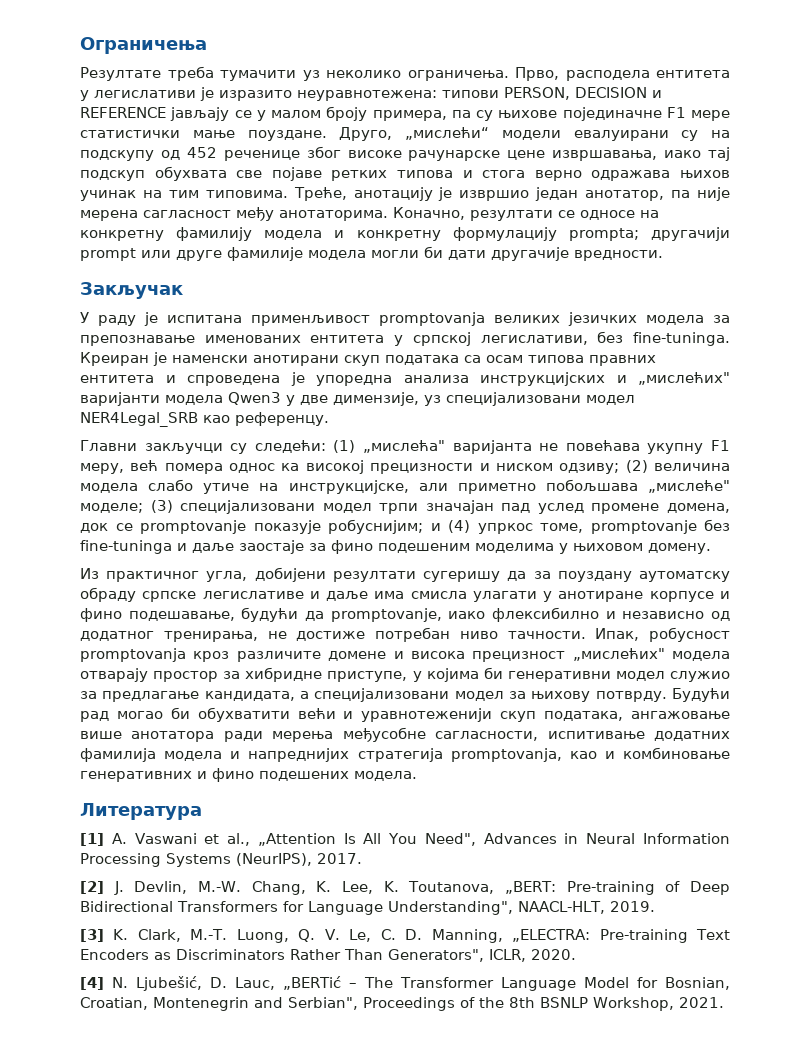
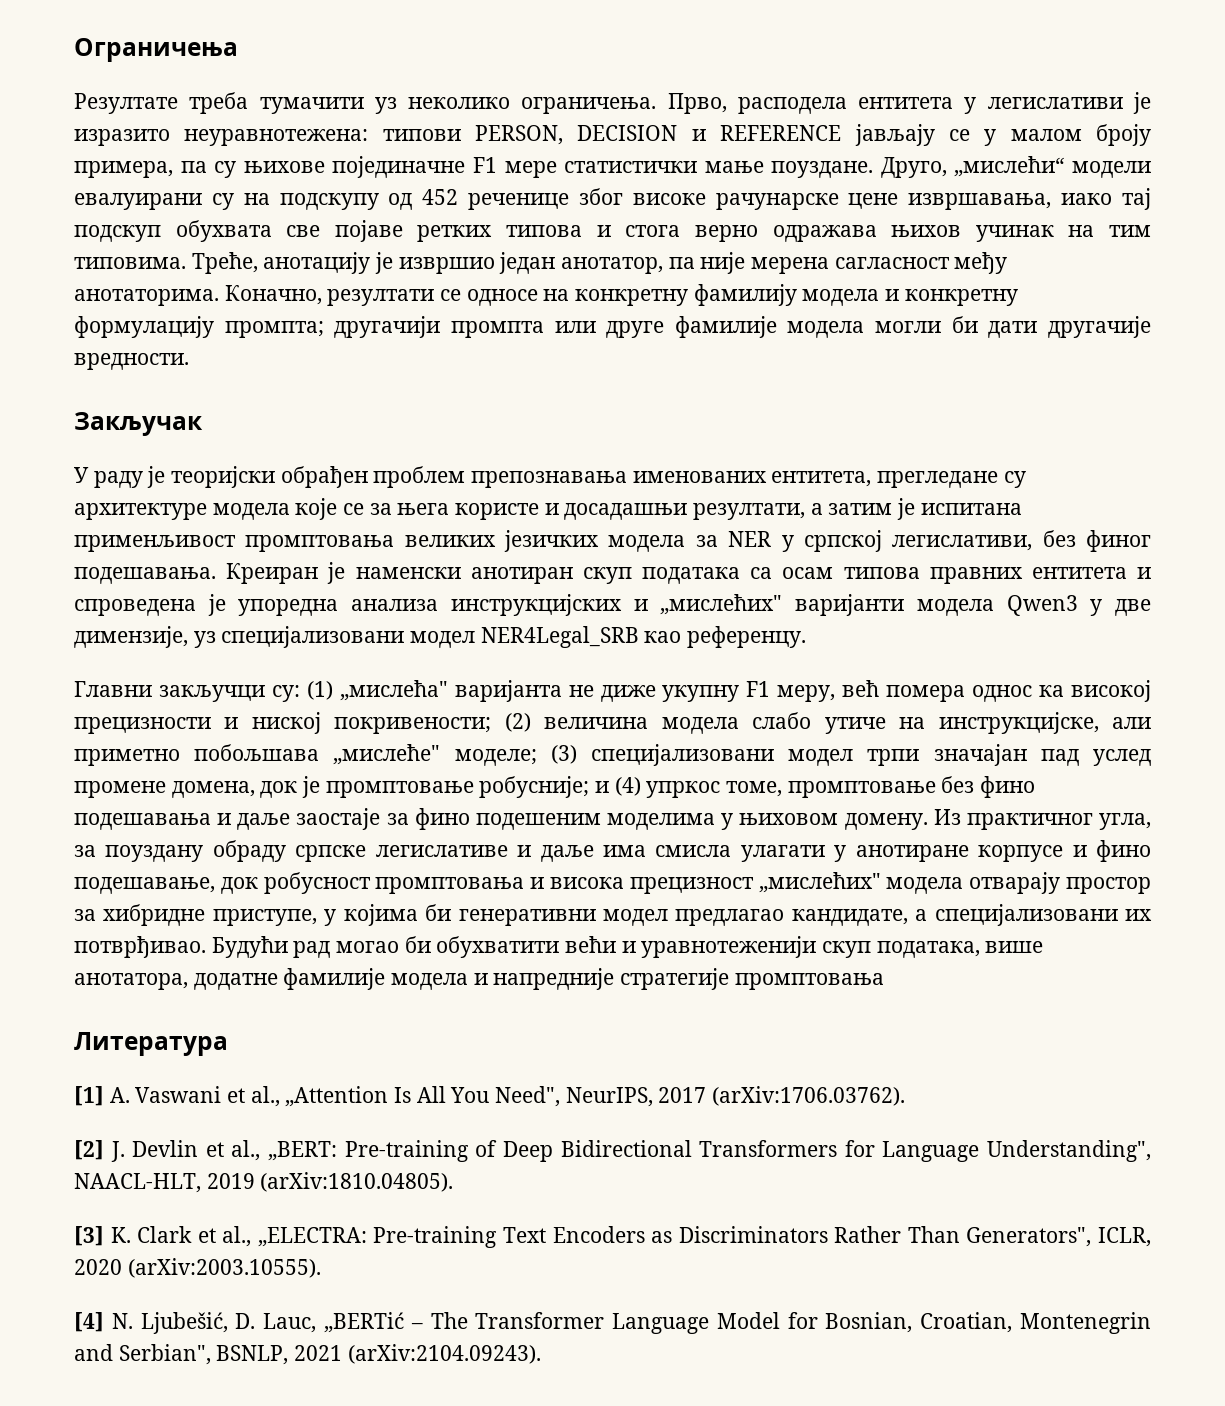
[568,227,730,241] [80,248,136,261] prompta; другачији prompt -> [224,316,544,338] промпта; другачији промпта
(158, 319) none -> [171,466,1026,488] [74,498,916,520] теоријски обрађен проблем препознавања именованих ентитета, прегледане су архитектуре модела које се за њега користе и досадашњи резултати, а затим је
[379,312,485,326] promptovanja -> [245,535,395,552] промптовања
[80,335,385,346] препознавање именованих ентитета -> [728,531,772,547] NER
[633,332,730,346] fine-tuninga. -> [1086,530,1151,552] [74,567,216,584] финог подешавања.
[253,355,339,366] анотирани -> [470,567,573,584] анотиран
[230,440,326,454] су следећи: -> [271,685,300,702] су:
[565,440,640,451] повећава -> [600,685,656,702] диже
[495,463,620,474] ниском одзиву; -> [251,712,492,734] ниској покривености;
[115,519,730,534] [80,540,172,554] се promptovanje показује робуснијим; и (4) упркос томе, promptovanje без fine-tuninga -> [302,776,1036,798] [74,813,211,830] је промптовање робусније; и (4) упркос томе, промптовање без фино подешавања
(711, 548) // -> (928, 821) none
[254,567,527,582] добијени резултати сугеришу да -> (1152, 821) none
[639,571,730,582] аутоматску -> (204, 853) none
[241,607,730,622] [80,627,730,642] [80,648,387,662] будући да promptovanje, иако флексибилно и независно од додатног тренирања, не достиже потребан ниво тачности. Ипак, робусност promptovanja кроз различите домене -> [220,872,525,894] док робусност промптовања
[670,671,731,682] [80,688,667,702] служио за предлагање кандидата, а специјализовани модел за њихову потврду. -> [675,904,1152,926] [74,936,206,958] предлагао кандидате, а специјализовани их потврђивао.
[631,711,731,719] [80,727,731,742] [80,747,730,762] [80,768,417,782] ангажовање више анотатора ради мерења међусобне сагласности, испитивање додатних фамилија модела и напреднијих стратегија promptovanja, као и комбиновање генеративних и фино подешених модела. -> [985,941,1044,953] [74,968,884,990] више анотатора, додатне фамилије модела и напредније стратегије промптовања
[483,833,731,844] [80,853,362,867] [80,881,495,895] Advances in Neural Information Processing Systems (NeurIPS), 2017. // [2] J. Devlin, M.-W. Chang, K. Lee, K. Toutanova, -> [565,1086,906,1107] [74,1140,261,1162] NeurIPS, 2017 (arXiv:1706.03762). // [2] J. Devlin et al.,
[609,901,655,912] 2019. -> [206,1172,454,1192] 2019 (arXiv:1810.04805).
[137,929,503,943] Clark, M.-T. Luong, Q. V. Le, C. D. Manning, -> [137,1226,252,1247] Clark et al.,
[531,949,576,960] 2020. -> [74,1258,321,1278] 2020 (arXiv:2003.10555).
[363,997,724,1011] Proceedings of the 8th BSNLP Workshop, 2021. -> [216,1344,541,1365] BSNLP, 2021 (arXiv:2104.09243).

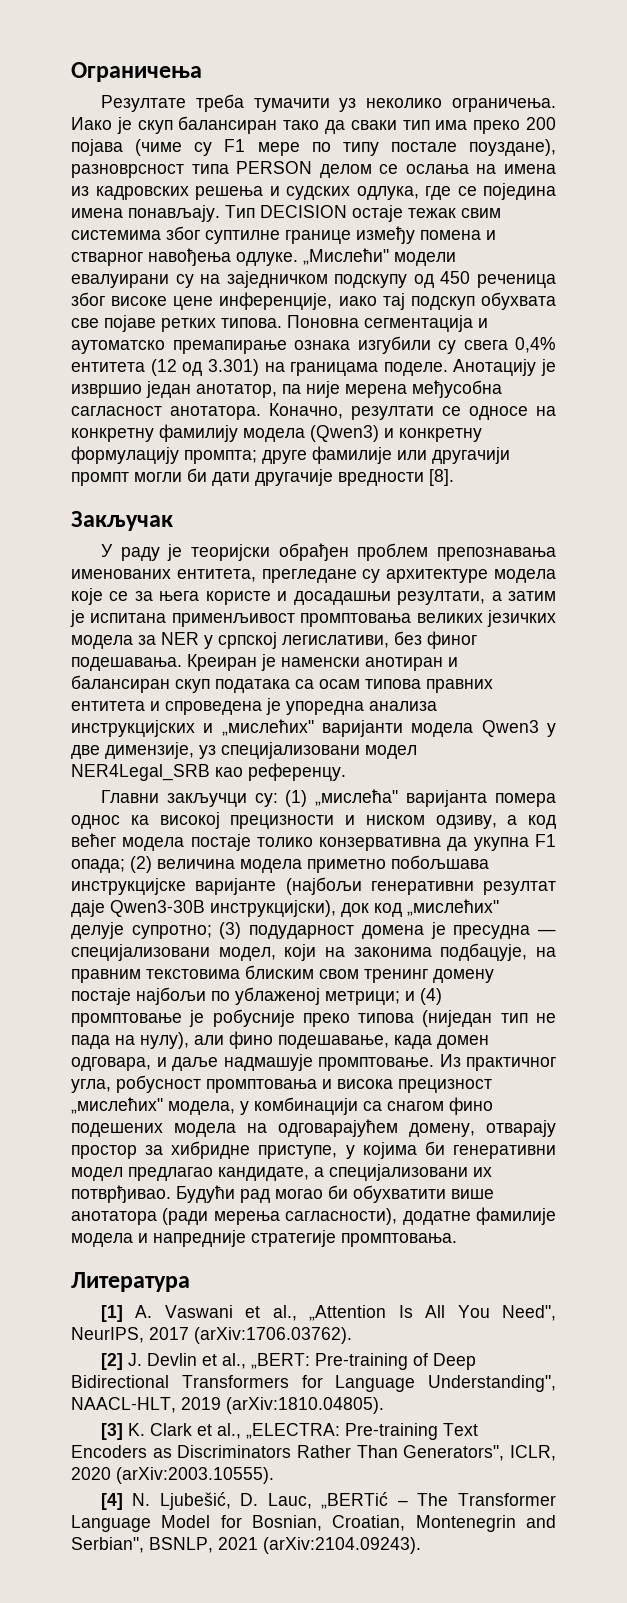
[667,92,1151,114] [74,124,1151,146] [74,156,1065,178] Прво, расподела ентитета у легислативи је изразито неуравнотежена: типови PERSON, DECISION и REFERENCE јављају се у малом броју примера, па су њихове појединачне F1 мере статистички мање поуздане. Друго, „мислећи“ -> [71,116,556,134] [71,139,556,156] [71,161,556,178] [71,183,556,200] [71,205,501,222] [71,226,496,244] [71,248,389,266] Иако је скуп балансиран тако да сваки тип има преко 200 појава (чиме су F1 мере по типу постале поуздане), разноврсност типа PERSON делом се ослања на имена из кадровских решења и судских одлука, где се поједина имена понављају. Тип DECISION остаје тежак свим системима због суптилне границе између помена и стварног навођења одлуке. „Мислећи"
(270, 199) none -> [226,271,328,288] заједничком
[422,188,1052,210] 452 реченице због високе рачунарске цене извршавања, -> [440,271,556,288] [71,292,333,310] 450 реченица због високе цене инференције,
[506,225,1152,242] [74,252,371,274] типова и стога верно одражава њихов учинак на тим типовима. Треће, анотацију -> [221,315,488,332] [71,336,556,354] [71,359,537,376] типова. Поновна сегментација и аутоматско премапирање ознака изгубили су свега 0,4% ентитета (12 од 3.301) на границама поделе. Анотацију
[834,252,1008,274] [74,289,219,306] сагласност међу анотаторима. -> [412,380,502,398] [71,406,261,420] међусобна сагласност анотатора.
(880, 297) none -> [310,425,379,442] (Qwen3)
[334,316,865,338] другачији промпта или друге фамилије модела -> [262,446,510,464] [71,472,129,486] друге фамилије или другачији промпт
[74,353,189,370] вредности. -> [338,469,454,486] вредности [8].
(573, 575) none -> [448,657,458,667] [71,675,170,693] и балансиран
[568,680,880,702] не диже укупну F1 меру, већ -> (488, 798) none
[251,712,1152,734] [74,744,1152,766] [74,776,1036,798] [74,808,1152,830] [74,840,1151,862] [74,877,258,894] ниској покривености; (2) величина модела слабо утиче на инструкцијске, али приметно побољшава „мислеће" моделе; (3) специјализовани модел трпи значајан пад услед промене домена, док је промптовање робусније; и (4) упркос томе, промптовање без фино подешавања и даље заостаје за фино подешеним моделима у њиховом домену. Из практичног угла, за поуздану обраду српске легислативе и даље има смисла улагати у анотиране корпусе и фино подешавање, док -> [365,815,556,829] [71,833,556,851] [71,855,489,873] [71,877,556,895] [71,899,499,917] [71,922,556,939] [71,943,556,961] [71,965,494,983] [71,987,442,1005] [71,1009,556,1027] [71,1031,489,1049] [71,1054,556,1071] [71,1079,111,1093] ниском одзиву, а код већег модела постаје толико конзервативна да укупна F1 опада; (2) величина модела приметно побољшава инструкцијске варијанте (најбољи генеративни резултат даје Qwen3-30B инструкцијски), док код „мислећих" делује супротно; (3) подударност домена је пресудна — специјализовани модел, који на законима подбацује, на правним текстовима блиским свом тренинг домену постаје најбољи по ублаженој метрици; и (4) промптовање је робусније преко типова (ниједан тип не пада на нулу), али фино подешавање, када домен одговара, и даље надмашује промптовање. Из практичног угла,
[886,877,964,894] модела -> [168,1097,493,1115] [71,1119,475,1137] модела, у комбинацији са снагом фино подешених модела на одговарајућем домену,
[565,936,1044,958] [74,973,188,990] већи и уравнотеженији скуп података, више анотатора, -> [451,1189,494,1199] [71,1208,398,1225] више анотатора (ради мерења сагласности),
[734,973,884,990] промптовања -> [341,1233,457,1247] промптовања.

